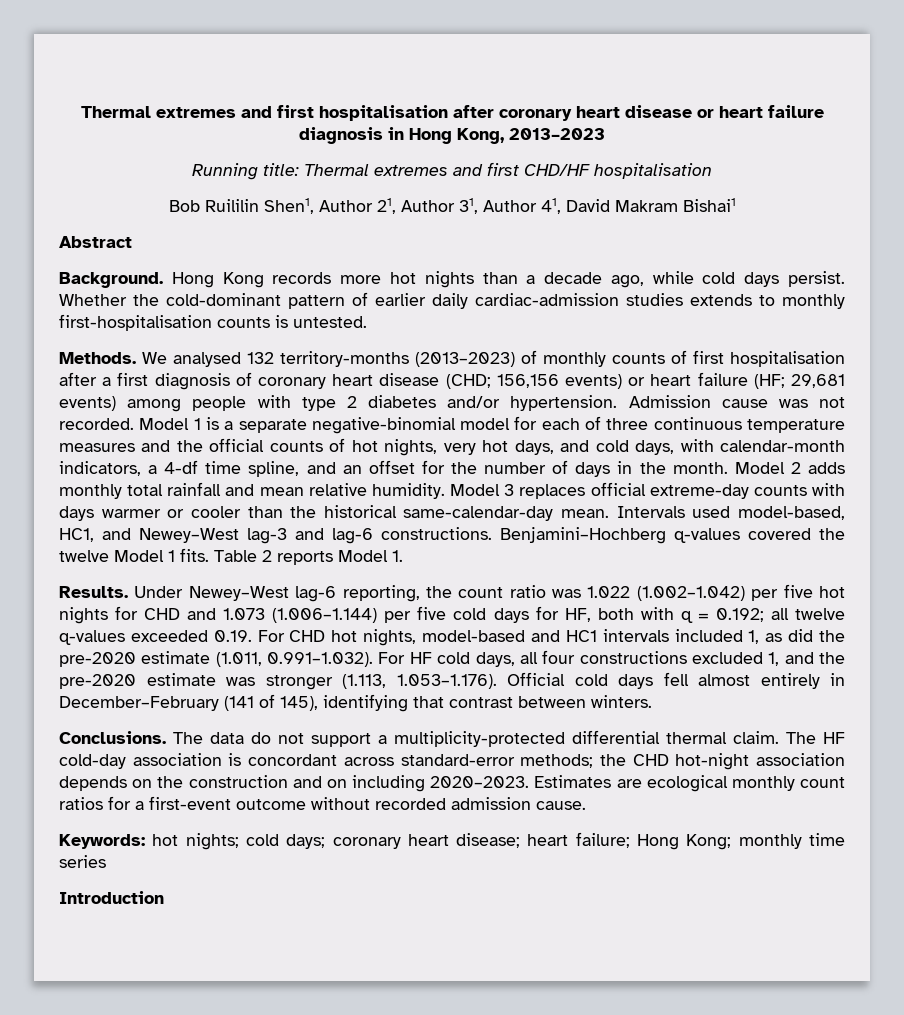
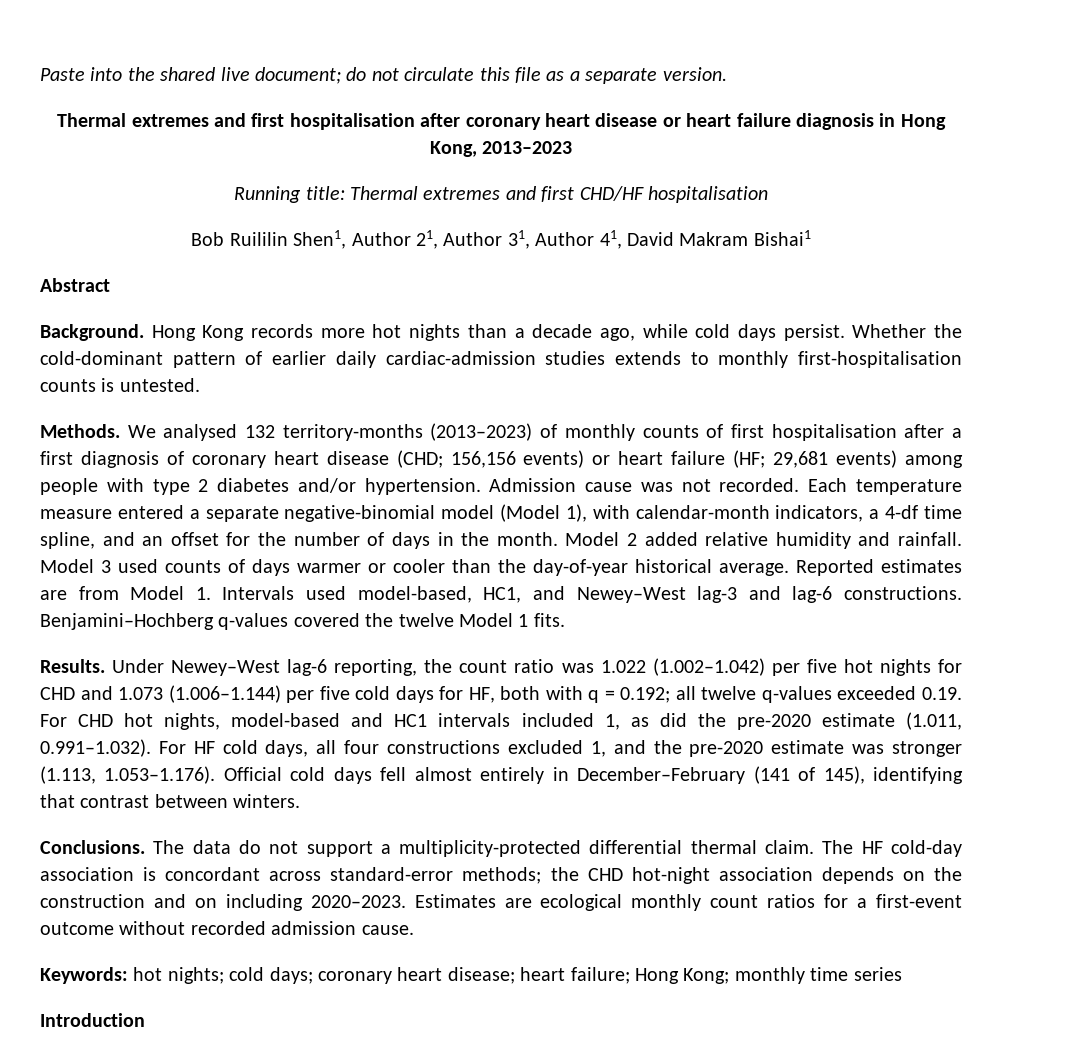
(80, 112) none -> [40,67,727,84] Paste into the shared live document; do not circulate this file as a separate version. //
[139,416,845,434] [59,438,675,456] Model 1 is a separate negative-binomial model for each of three continuous temperature measures and the official counts of hot nights, very hot days, and cold days, -> [808,478,962,495] [40,504,587,522] Each temperature measure entered a separate negative-binomial model (Model 1),
[807,462,845,474] [59,482,846,499] adds monthly total rainfall and mean relative humidity. Model 3 replaces official extreme-day counts with -> [644,532,962,549] [40,559,245,573] added relative humidity and rainfall. Model 3 used counts of
[323,505,610,521] historical same-calendar-day mean. -> [533,559,962,576] [40,586,211,600] day-of-year historical average. Reported estimates are from Model 1.
[214,550,403,565] Table 2 reports Model 1. -> (565, 620) none

